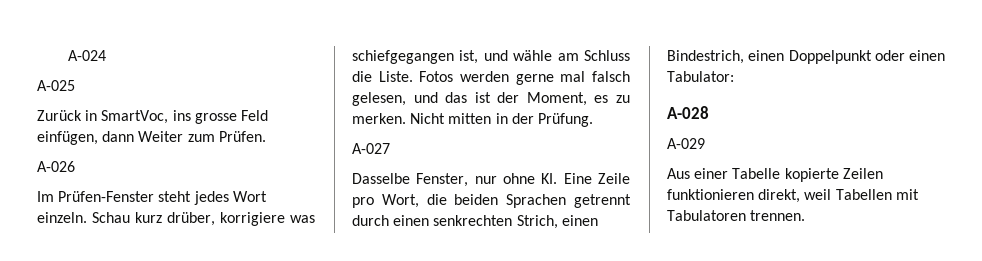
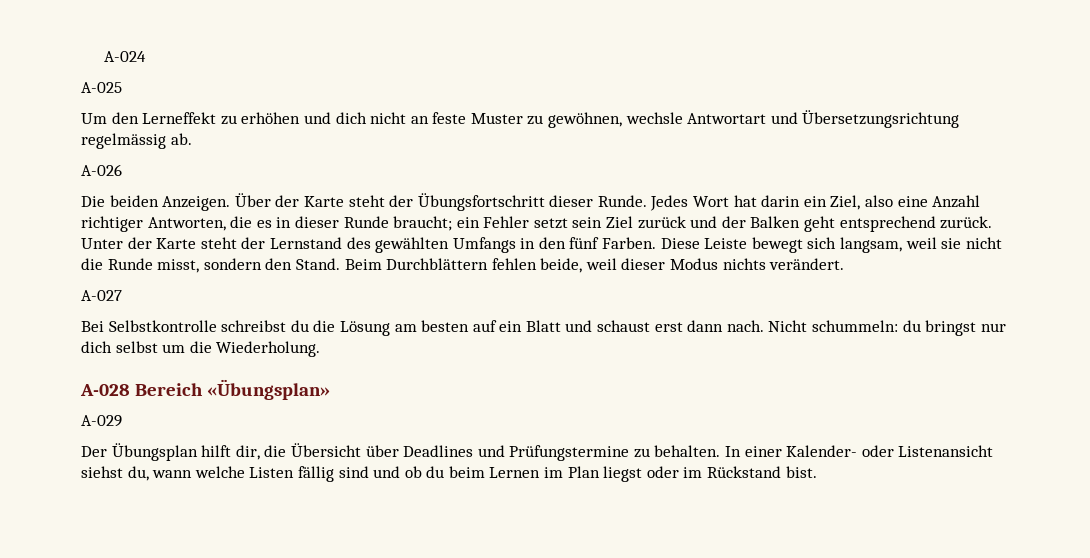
[37,110,268,124] [37,131,266,145] [37,161,75,172] [37,191,267,205] [37,212,315,226] [352,50,630,64] [352,71,630,85] [352,92,630,106] [352,113,593,127] [352,143,390,154] [352,173,630,187] [352,194,631,208] [352,215,598,229] [667,50,945,64] [667,71,734,82] Zurück in SmartVoc, ins grosse Feld einfügen, dann Weiter zum Prüfen. // A-026 // Im Prüfen-Fenster steht jedes Wort einzeln. Schau kurz drüber, korrigiere was schiefgegangen ist, und wähle am Schluss die Liste. Fotos werden gerne mal falsch gelesen, und das ist der Moment, es zu merken. Nicht mitten in der Prüfung. // A-027 // Dasselbe Fenster, nur ohne KI. Eine Zeile pro Wort, die beiden Sprachen getrennt durch einen senkrechten Strich, einen Bindestrich, einen Doppelpunkt oder einen Tabulator: -> [81,110,960,128] [81,133,192,149] [81,164,122,176] [81,193,981,211] [81,216,993,232] [81,237,1002,253] [81,258,845,273] [81,290,122,301] [81,320,1006,336] [81,341,321,357] Um den Lerneffekt zu erhöhen und dich nicht an feste Muster zu gewöhnen, wechsle Antwortart und Übersetzungsrichtung regelmässig ab. // A-026 // Die beiden Anzeigen. Über der Karte steht der Übungsfortschritt dieser Runde. Jedes Wort hat darin ein Ziel, also eine Anzahl richtiger Antworten, die es in dieser Runde braucht; ein Fehler setzt sein Ziel zurück und der Balken geht entsprechend zurück. Unter der Karte steht der Lernstand des gewählten Umfangs in den fünf Farben. Diese Leiste bewegt sich langsam, weil sie nicht die Runde misst, sondern den Stand. Beim Durchblättern fehlen beide, weil dieser Modus nichts verändert. // A-027 // Bei Selbstkontrolle schreibst du die Lösung am besten auf ein Blatt und schaust erst dann nach. Nicht schummeln: du bringst nur dich selbst um die Wiederholung.
(709, 112) none -> [135,379,331,400] Bereich «Übungsplan»
[667,168,883,182] [667,189,919,203] [667,210,806,221] Aus einer Tabelle kopierte Zeilen funktionieren direkt, weil Tabellen mit Tabulatoren trennen. -> [81,443,994,461] [81,466,817,482] Der Übungsplan hilft dir, die Übersicht über Deadlines und Prüfungstermine zu behalten. In einer Kalender- oder Listenansicht siehst du, wann welche Listen fällig sind und ob du beim Lernen im Plan liegst oder im Rückstand bist.

